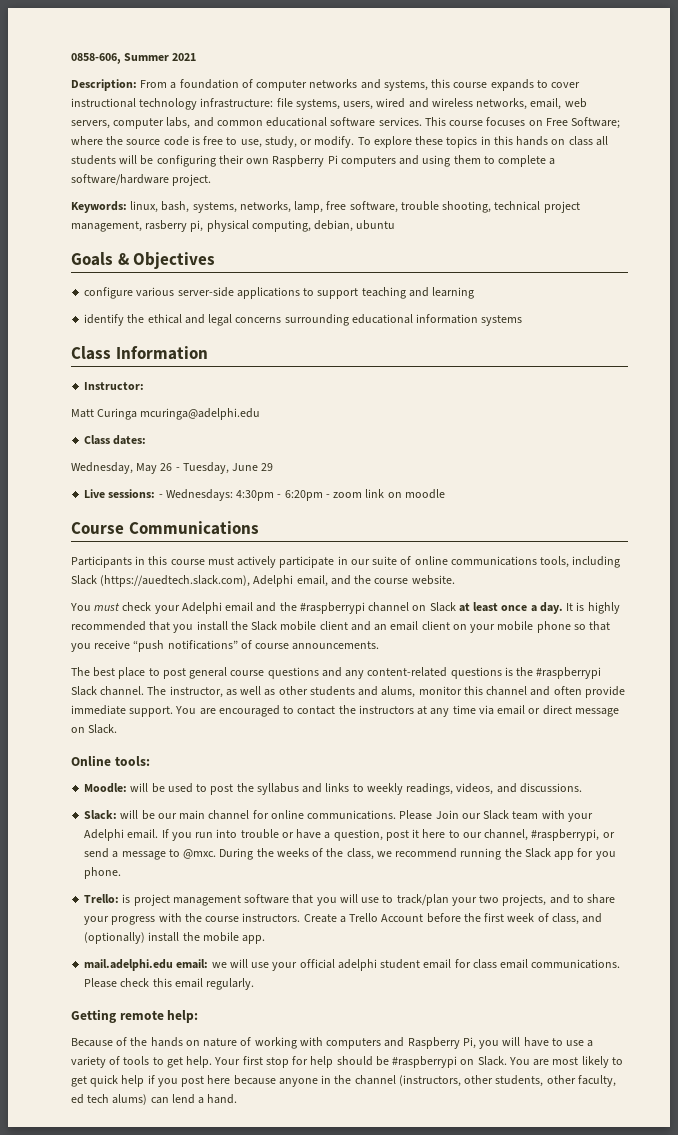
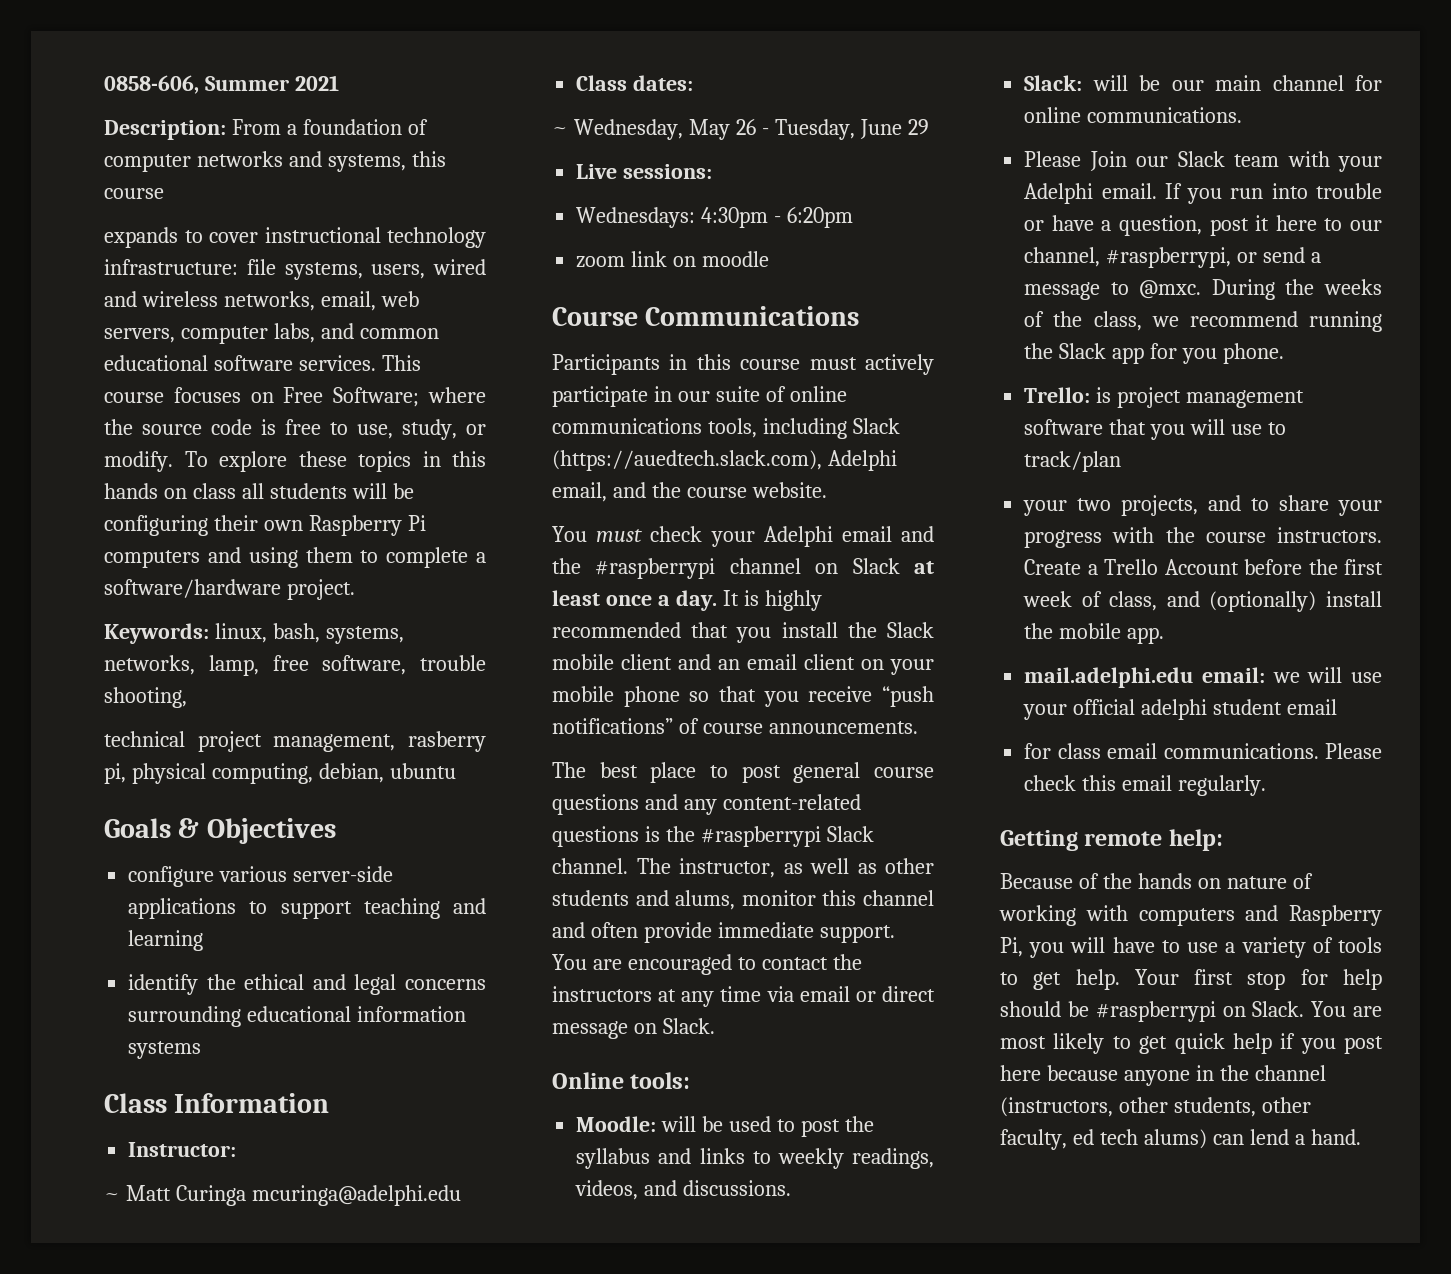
(488, 85) none -> (164, 193) //
(492, 207) none -> (187, 697) //
(145, 386) none -> [104,1193,120,1201] ~
(147, 440) none -> [552,127,568,135] ~
[158,494,163,498] - -> (713, 171) //
[325,494,330,498] - -> (854, 217) //
(397, 815) none -> (1243, 115) //
(449, 900) none -> (1122, 461) //
(452, 964) none -> (1337, 707) //

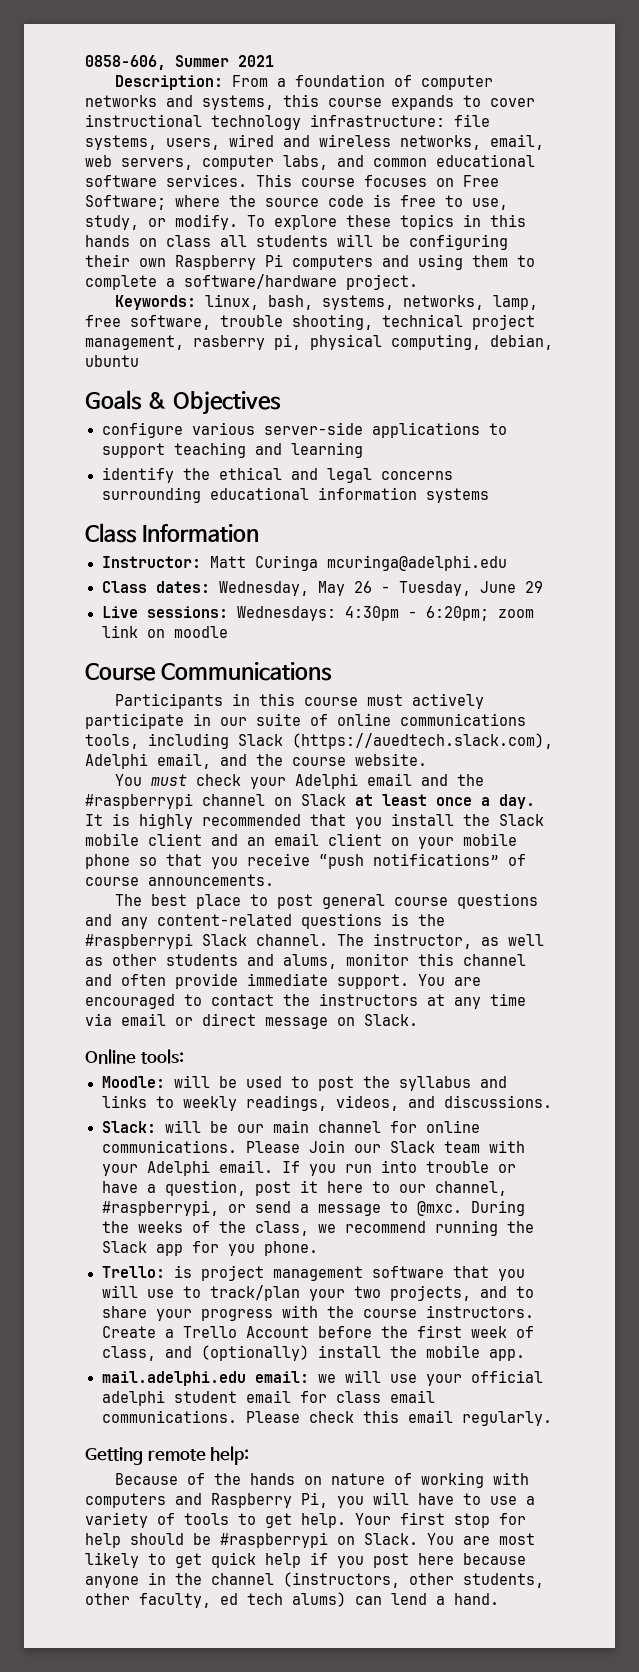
(164, 193) // -> (382, 102) none
(187, 697) // -> (373, 322) none
[104,1193,120,1201] // ~ -> (201, 562) none
[552,127,568,135] // ~ -> (210, 587) none
(713, 171) // -> (228, 612) none
[787,207,854,228] 6:20pm // -> [425,606,489,621] 6:20pm;
(1243, 115) // -> (237, 1146) none
(1122, 461) // -> (300, 1293) none
(1337, 707) // -> (291, 1396) none

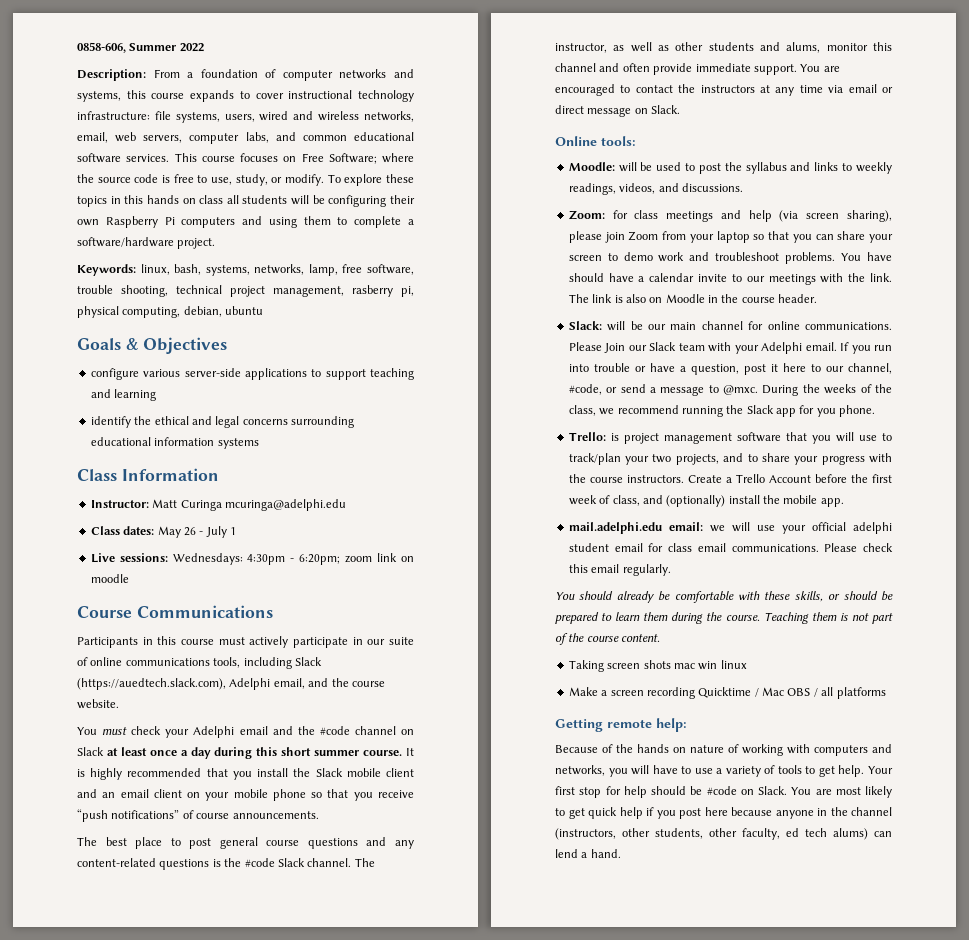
[238,55,274,67] 2021 -> [179,43,204,52] 2022
[218,581,309,596] Wednesday, -> (155, 530) none
[398,581,543,596] Tuesday, June 29 -> [205,526,236,538] July 1
[85,793,193,809] #raspberrypi -> [319,726,350,735] #code
[499,794,535,809] day. -> [190,747,403,759] day during this short summer course.
[85,933,193,949] #raspberrypi -> [244,858,275,867] #code
(552, 1101) none -> [568,210,892,222] [568,231,893,243] [568,252,892,264] [568,273,892,285] [568,294,818,303] // Zoom: for class meetings and help (via screen sharing), please join Zoom from your laptop so that you can share your screen to demo work and troubleshoot problems. You have should have a calendar invite to our meetings with the link. The link is also on Moodle in the course header.
[101,1200,219,1216] #raspberrypi, -> [568,384,602,395] #code,
(552, 1418) none -> [555,591,893,603] [555,612,893,624] [555,633,661,645] [568,660,747,672] [568,687,886,699] // You should already be comfortable with these skills, or should be prepared to learn them during the course. Teaching them is not part of the course content. // Taking screen shots mac win linux // Make a screen recording Quicktime / Mac OBS / all platforms
[211,1492,328,1508] Raspberry Pi, -> [555,765,605,776] networks,
[220,1532,328,1548] #raspberrypi -> [706,786,737,795] #code

